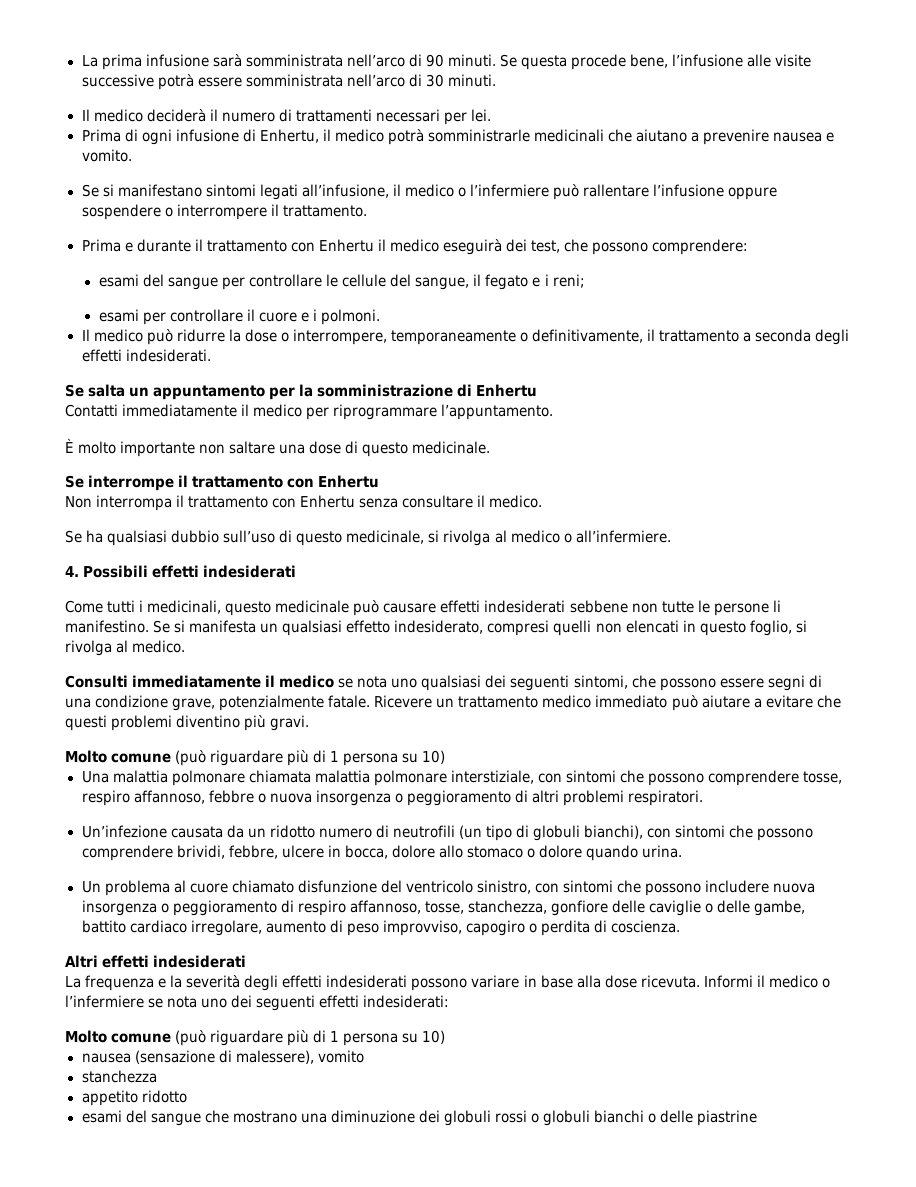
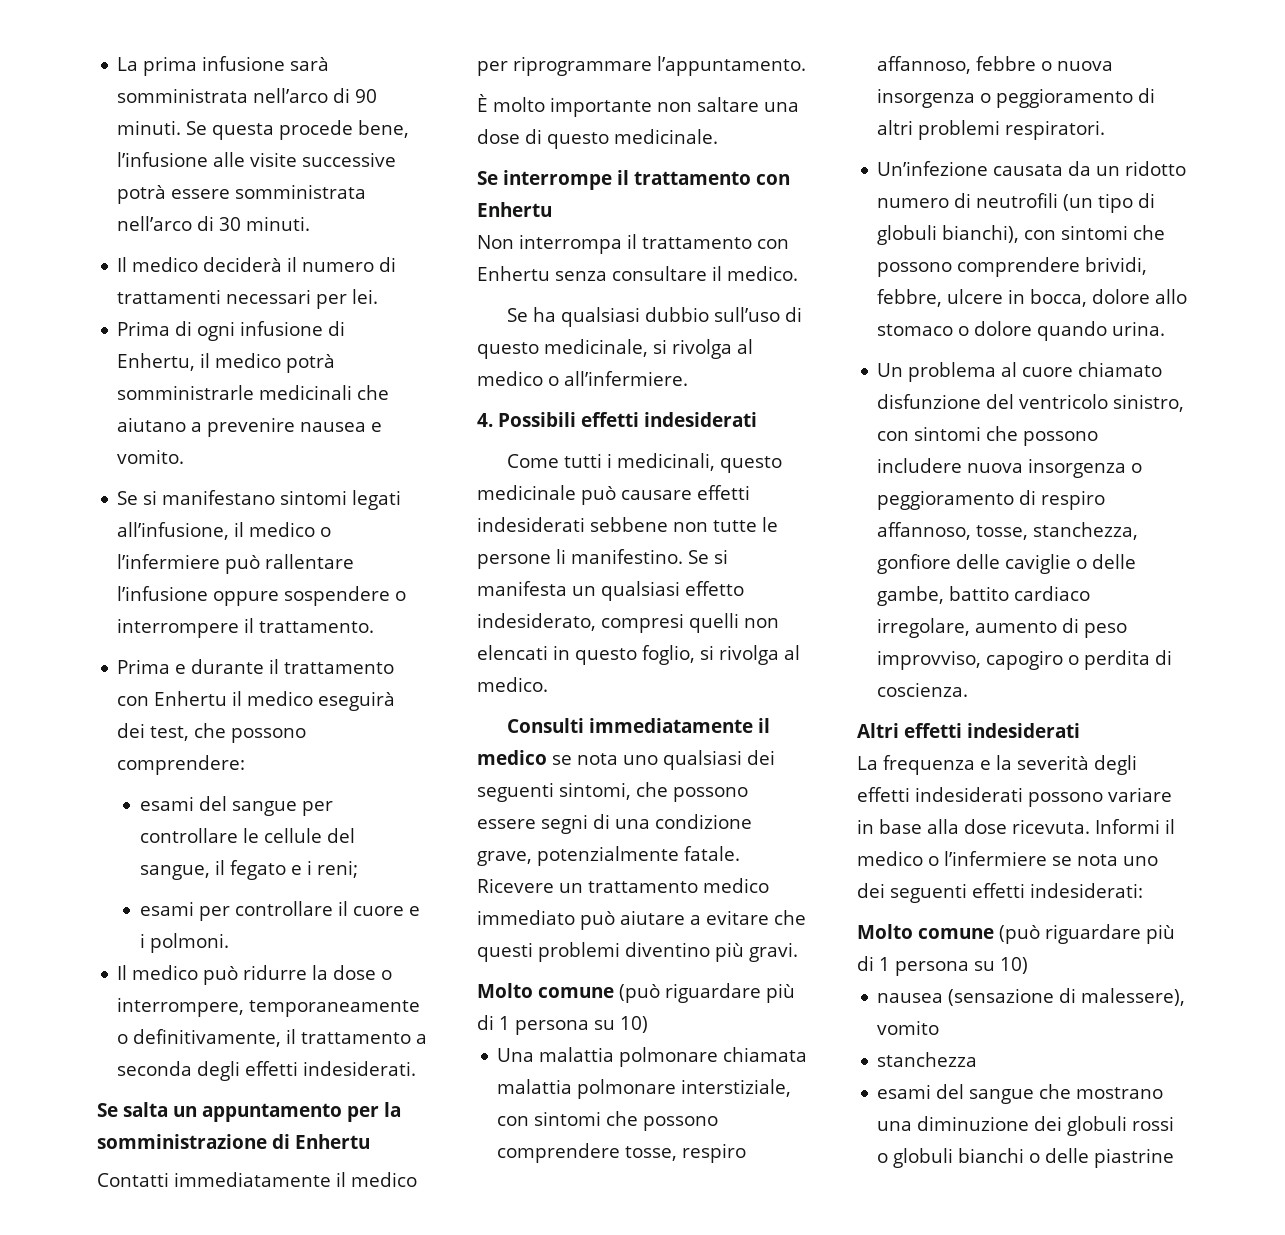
[81,1090,187,1106] // appetito ridotto -> (978, 1059) none

